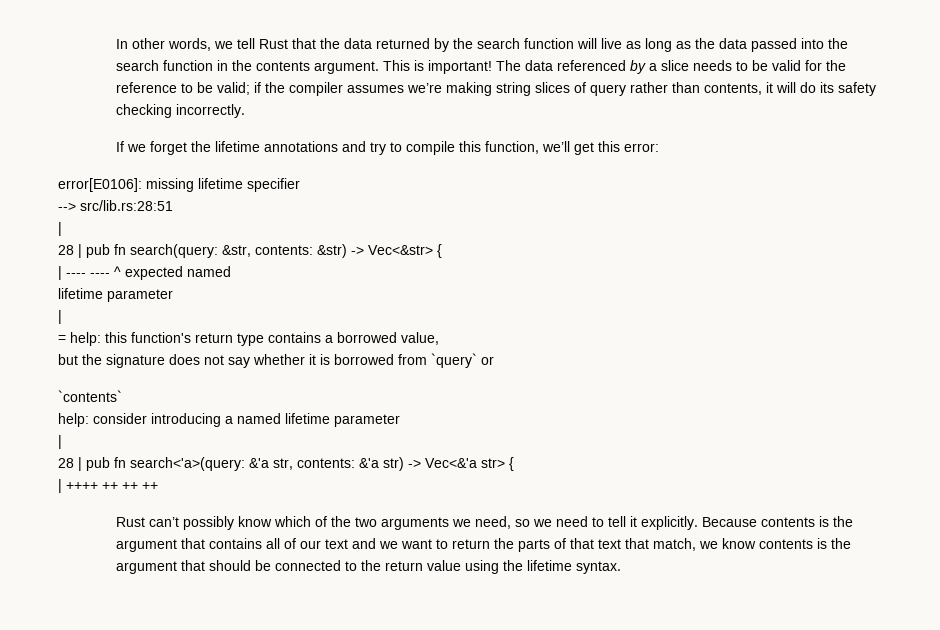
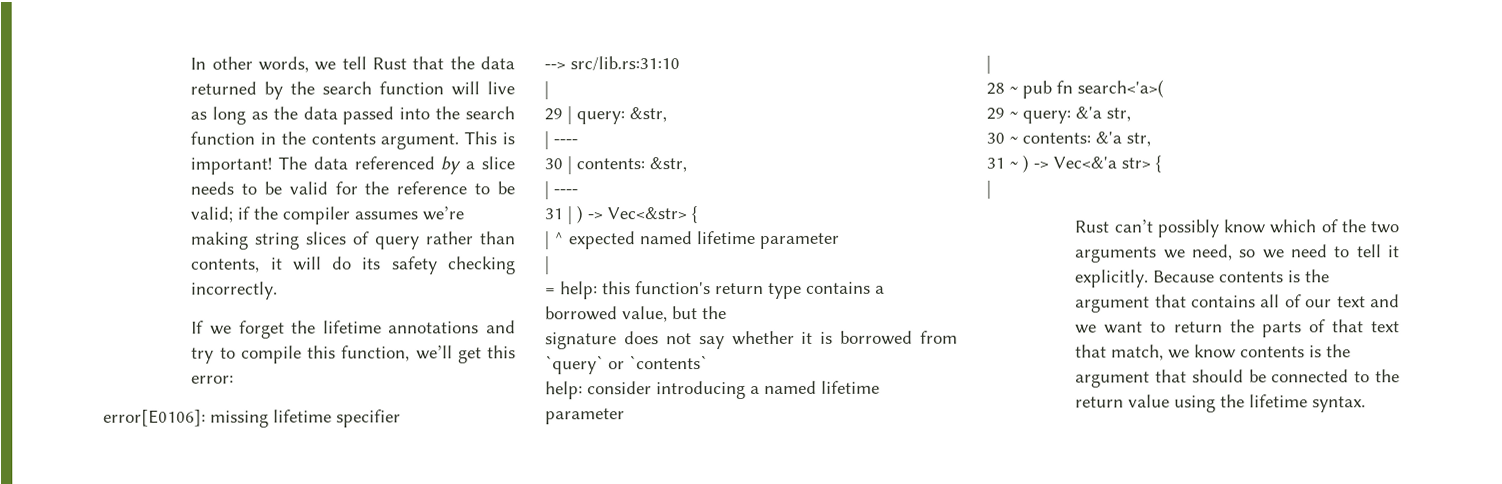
[80,200,173,211] [58,222,62,236] [58,244,347,258] src/lib.rs:28:51 // | // 28 | pub fn search(query: &str, contents: &str) -> [570,56,680,72] [544,81,549,100] [544,106,667,125] [544,131,578,150] [544,156,687,175] [544,181,578,200] [544,205,583,225] src/lib.rs:31:10 // | // 29 | query: &str, // | ---- // 30 | contents: &str, // | ---- // 31 | )
[66,273,110,277] ---- ---- -> (550, 240) none
(231, 271) // -> (693, 238) none
(439, 338) // -> (668, 314) none
(102, 359) none -> (727, 313) //
(494, 360) // -> (625, 365) none
[78,457,404,471] | pub fn search<'a>(query: &'a str, contents: &'a str) -> [1009,79,1164,99] [986,106,1131,124] [986,131,1151,147] [986,154,1029,173] ~ pub fn search<'a>( // 29 ~ query: &'a str, // 30 ~ contents: &'a str, // 31 ~ )
[66,482,158,490] ++++ ++ ++ ++ -> (991, 189) none

